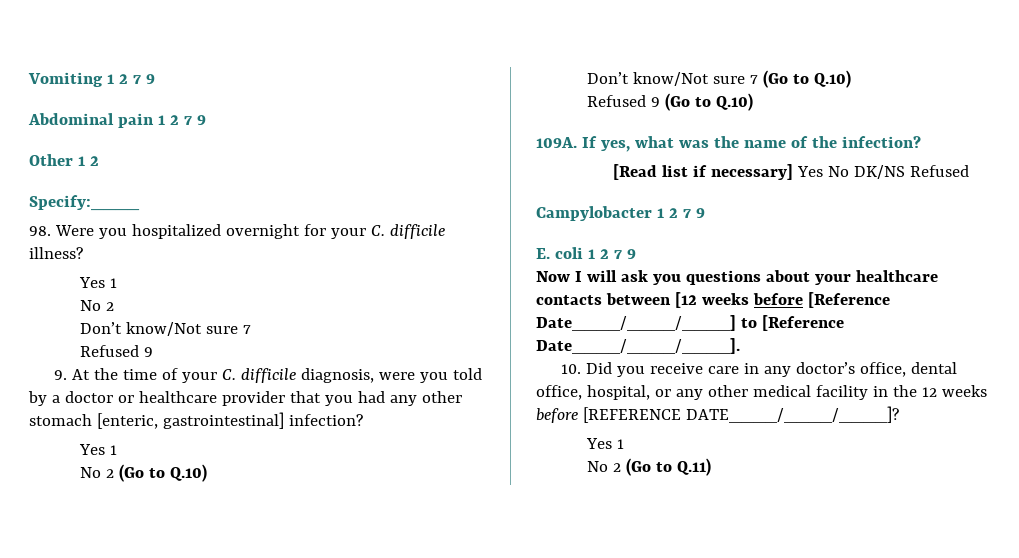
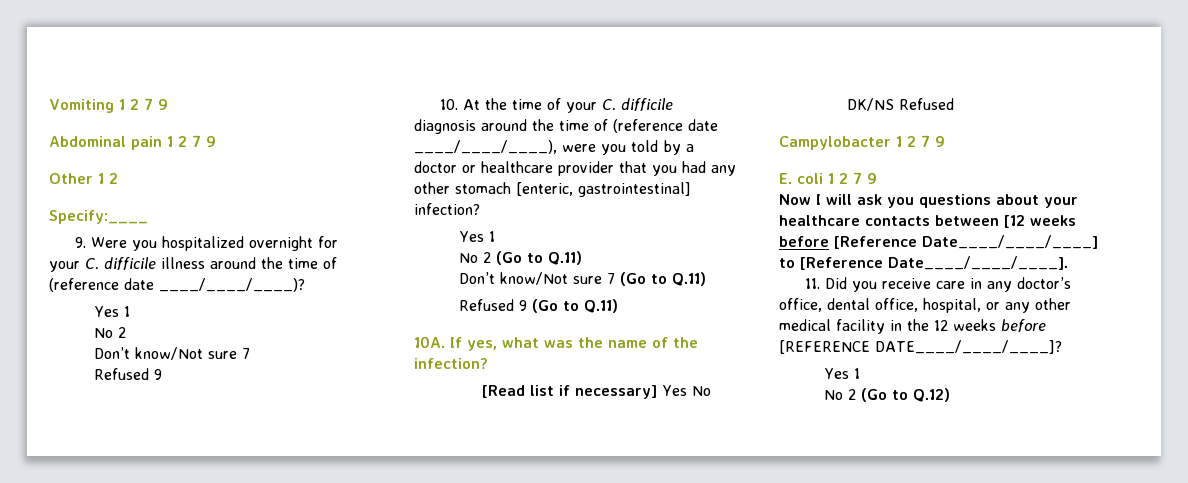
[29,226,51,236] 98. -> [75,237,87,248] 9.
[29,247,83,259] illness? -> [161,257,337,269] [49,278,305,292] illness around the time of (reference date ____/____/____)?
[54,370,68,380] 9. -> [440,99,459,110] 10.
[301,368,375,383] diagnosis, -> [414,119,718,134] [414,140,557,154] diagnosis around the time of (reference date ____/____/____),
[170,464,208,482] Q.10) -> [548,251,583,265] Q.11)
[814,70,852,88] Q.10) -> [672,272,707,286] Q.11)
[716,93,754,111] [536,137,577,148] Q.10) // 109A. -> [584,299,619,313] [414,336,445,348] Q.11) // 10A.
[561,364,582,374] 10. -> [805,278,821,289] 11.
[677,458,712,476] Q.11) -> [913,388,951,402] Q.12)

